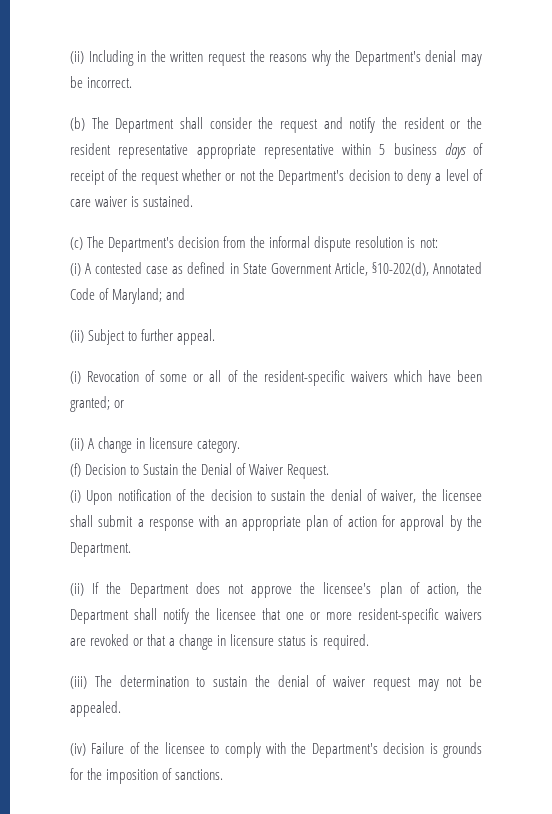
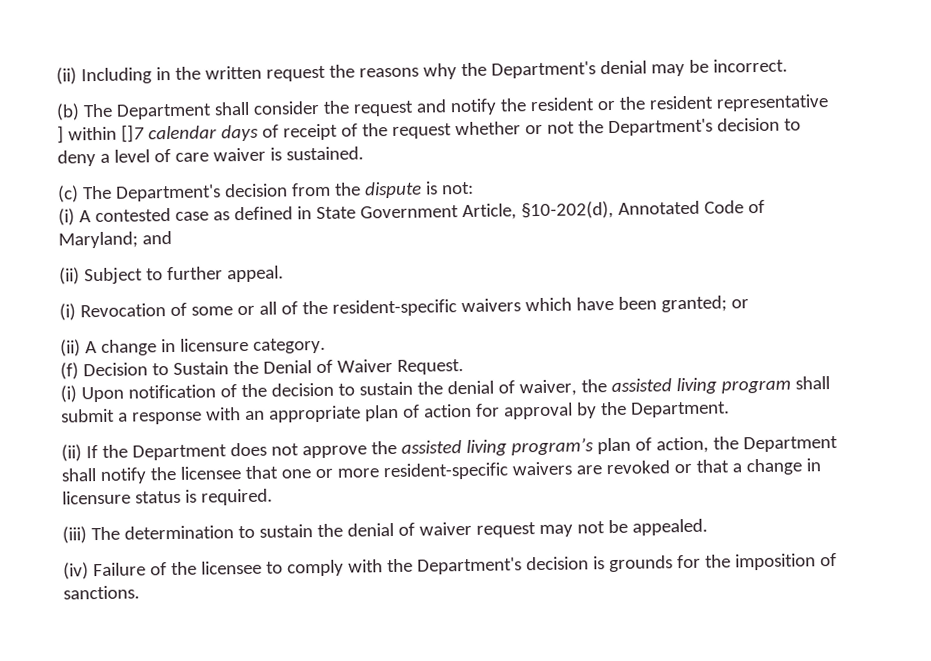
[196,143,437,159] appropriate representative within 5 business -> [57,124,217,144] ] within []7 calendar
[269,236,404,252] informal dispute resolution -> [363,181,422,199] dispute
[442,489,483,501] licensee -> [610,377,791,395] assisted living program
[323,582,372,594] licensee's -> [400,437,594,457] assisted living program’s

